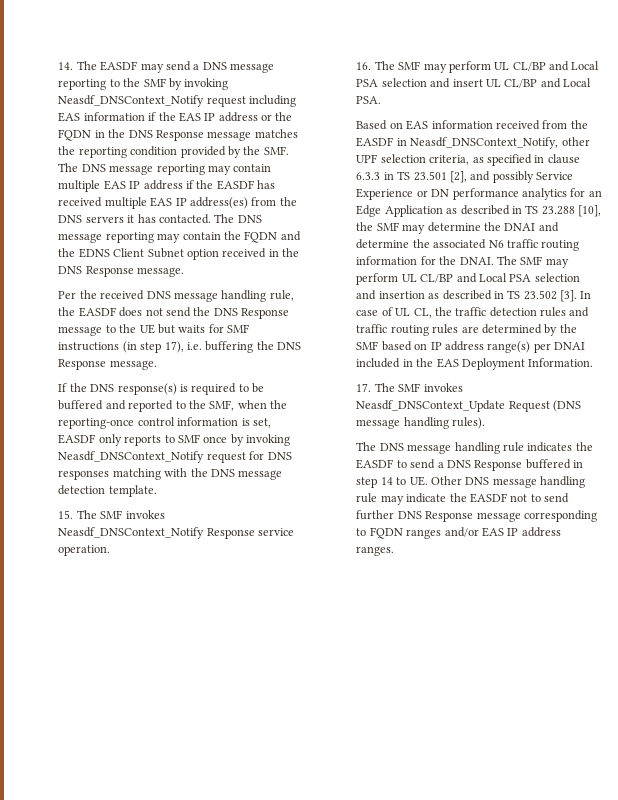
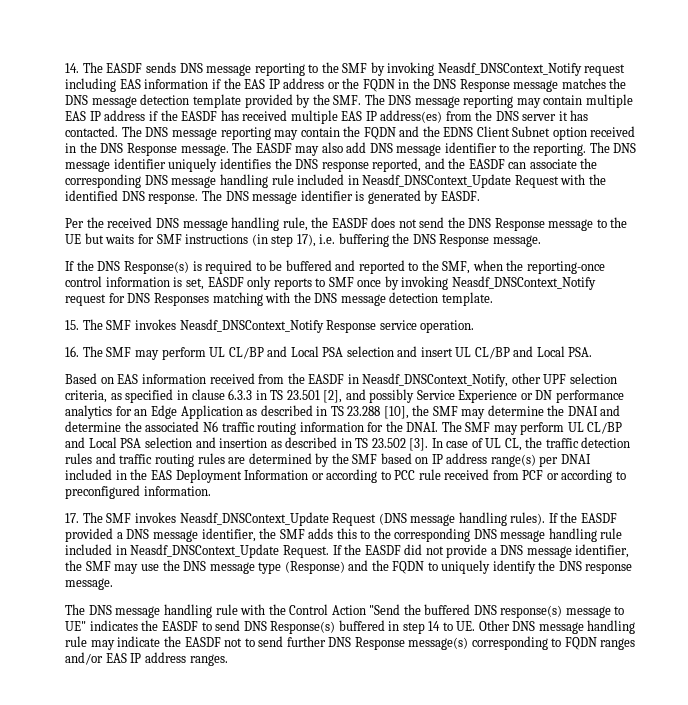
[140,61,200,73] may send a -> [145,62,176,73] sends
[78,146,178,158] reporting condition -> [65,94,241,108] DNS message detection template
[85,216,124,223] servers -> [522,114,557,121] server
(185, 272) none -> [232,142,637,156] [65,158,598,172] [65,174,606,188] [65,190,480,204] The EASDF may also add DNS message identifier to the reporting. The DNS message identifier uniquely identifies the DNS response reported, and the EASDF can associate the corresponding DNS message handling rule included in Neasdf_DNSContext_Update Request with the identified DNS response. The DNS message identifier is generated by EASDF.
[117,383,177,395] response(s) -> [123,261,189,274] Response(s)
[58,470,110,480] responses -> [153,293,209,306] Responses
[528,358,594,367] Information. -> [244,469,626,483] [65,485,211,499] Information or according to PCC rule received from PCF or according to preconfigured information.
(486, 423) none -> [548,512,617,523] [65,528,623,542] [65,544,630,558] [65,560,633,574] [65,578,114,590] If the EASDF provided a DNS message identifier, the SMF adds this to the corresponding DNS message handling rule included in Neasdf_DNSContext_Update Request. If the EASDF did not provide a DNS message identifier, the SMF may use the DNS message type (Response) and the FQDN to uniquely identify the DNS response message.
(524, 447) none -> [240,604,625,618] [65,621,87,631] with the Control Action "Send the buffered DNS response(s) message to UE"
[437,460,523,471] a DNS Response -> [243,621,336,634] DNS Response(s)
[476,512,521,522] message -> [408,637,469,650] message(s)

